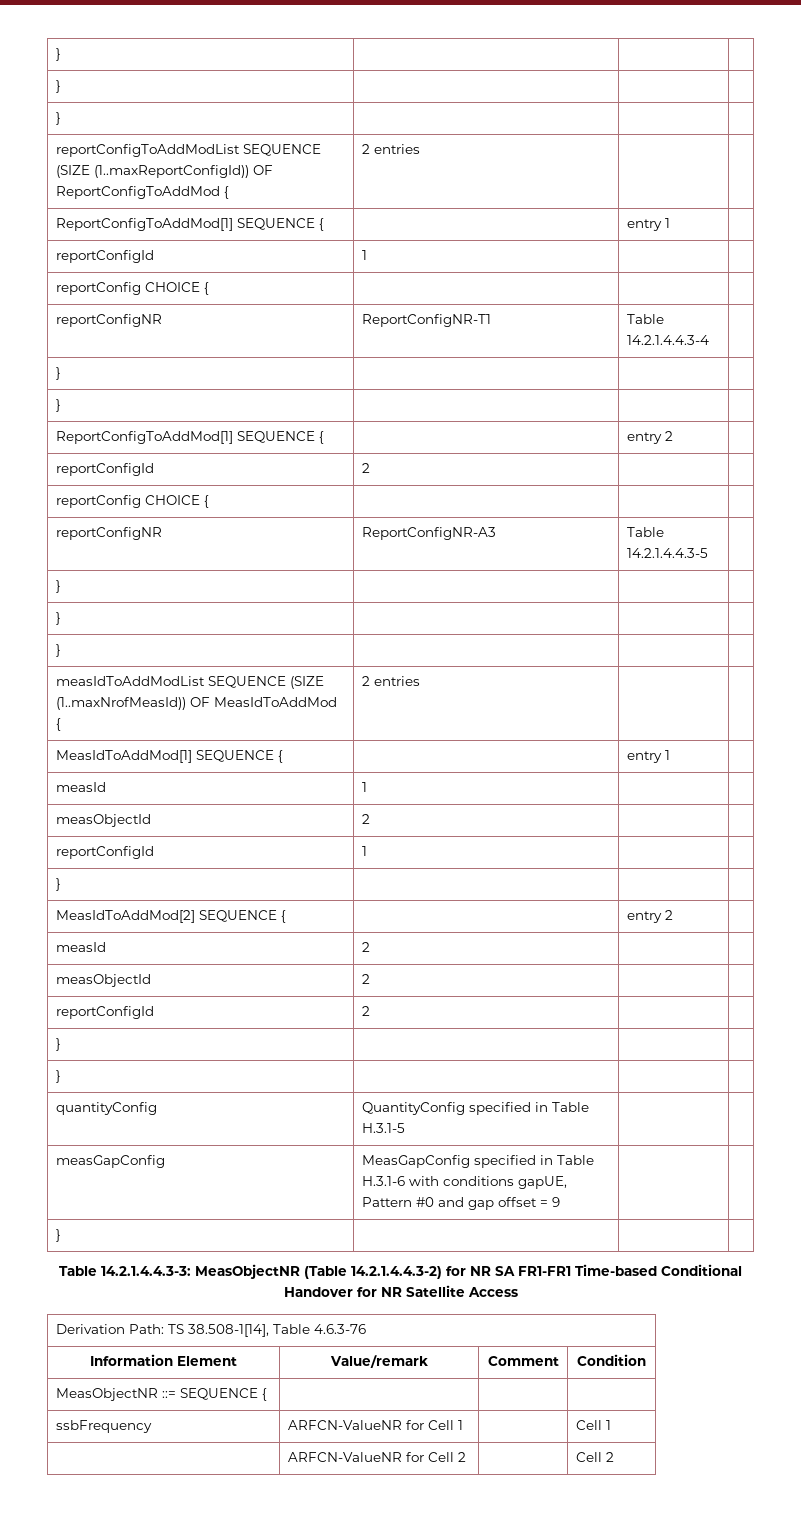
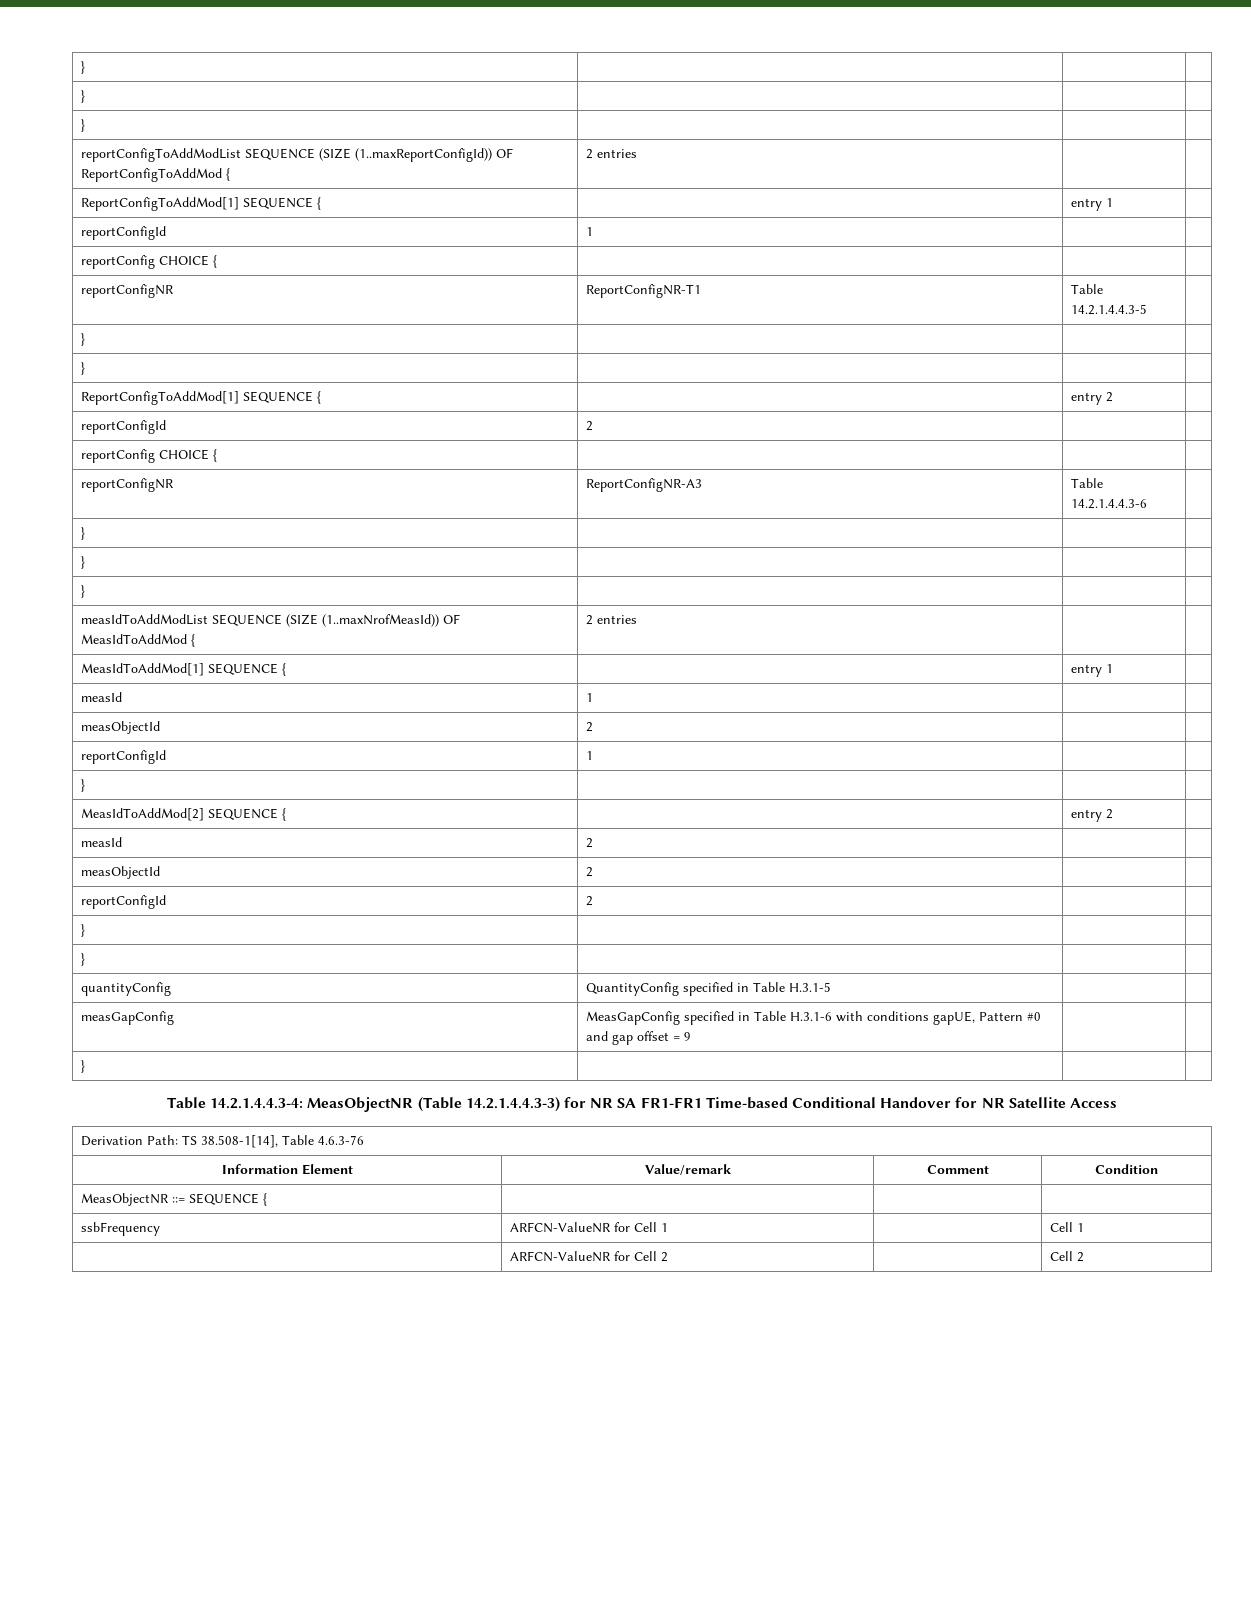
[626,335,709,345] 14.2.1.4.4.3-4 -> [1071,304,1148,315] 14.2.1.4.4.3-5
[626,548,708,558] 14.2.1.4.4.3-5 -> [1071,499,1148,509] 14.2.1.4.4.3-6
[101,1266,191,1276] 14.2.1.4.4.3-3: -> [210,1098,304,1109] 14.2.1.4.4.3-4:
[351,1266,442,1279] 14.2.1.4.4.3-2) -> [465,1097,560,1112] 14.2.1.4.4.3-3)

